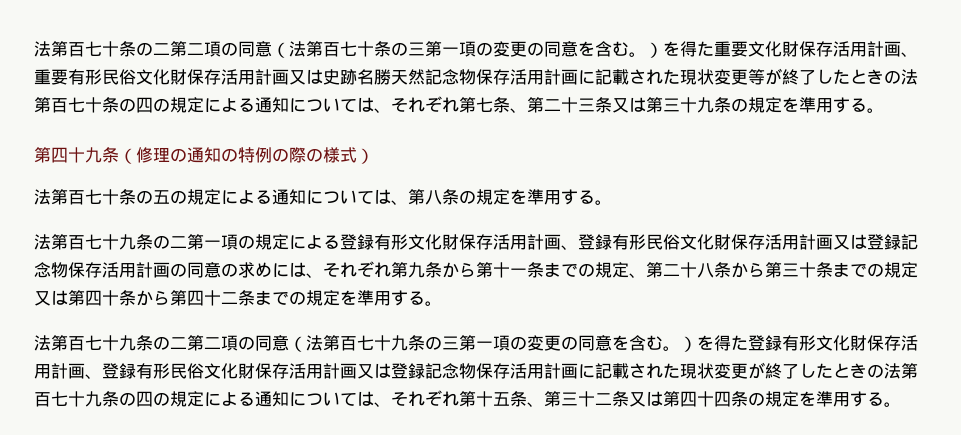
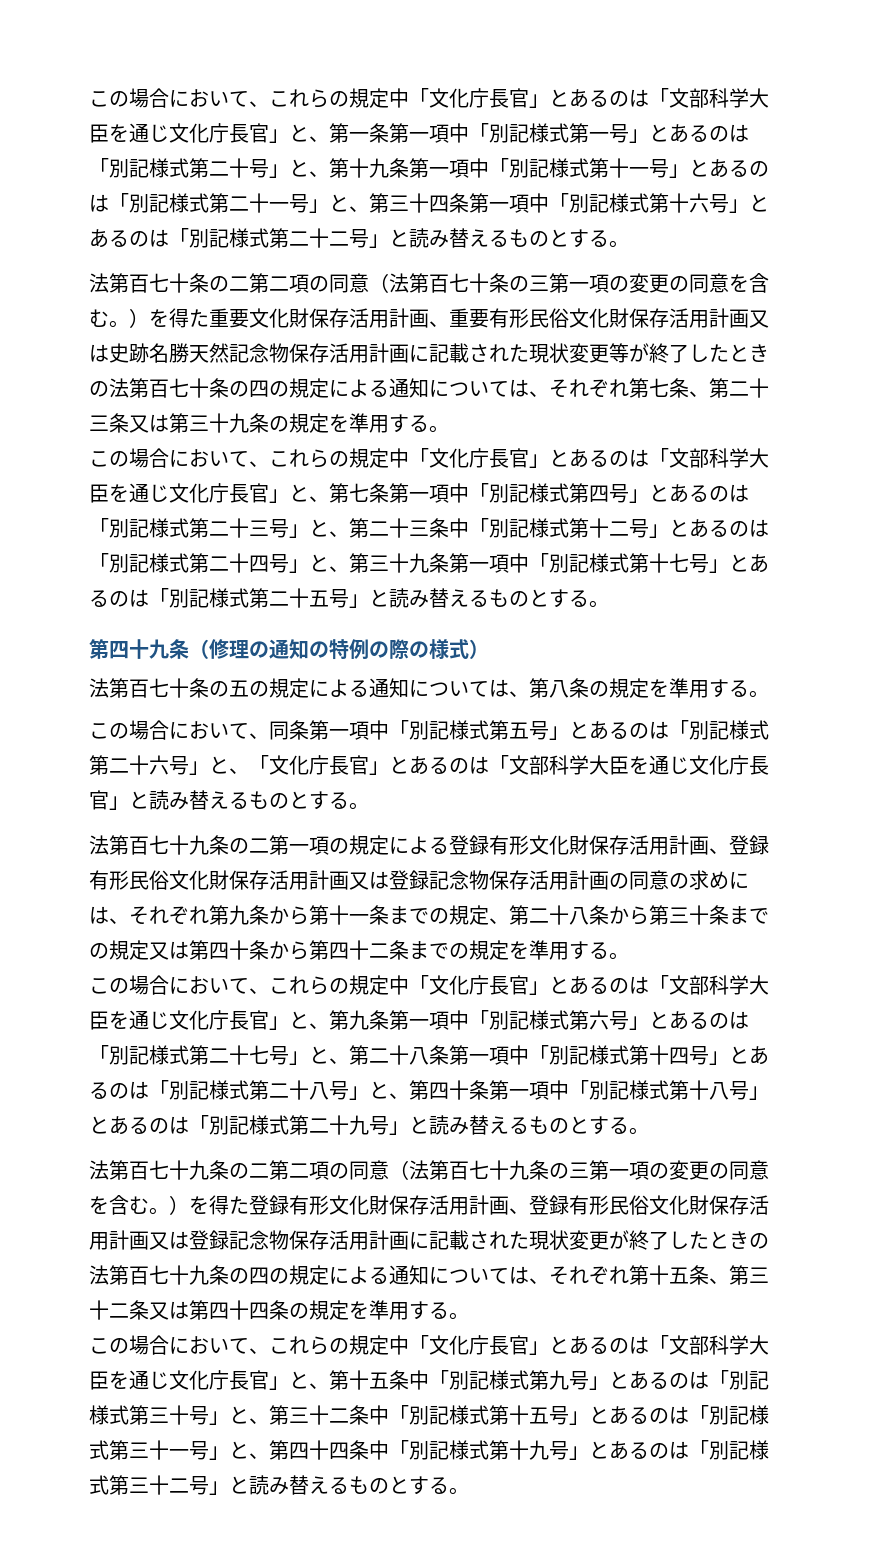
(34, 49) none -> [89,88,769,108] [89,123,749,143] [89,158,769,178] [89,193,769,213] [89,228,629,248] この場合において、これらの規定中「文化庁長官」とあるのは「文部科学大臣を通じ文化庁長官」と、第一条第一項中「別記様式第一号」とあるのは「別記様式第二十号」と、第十九条第一項中「別記様式第十一号」とあるのは「別記様式第二十一号」と、第三十四条第一項中「別記様式第十六号」とあるのは「別記様式第二十二号」と読み替えるものとする。 //
(884, 110) none -> [89,448,769,468] [89,483,749,503] [89,518,769,538] [89,553,769,573] [89,588,609,608] // この場合において、これらの規定中「文化庁長官」とあるのは「文部科学大臣を通じ文化庁長官」と、第七条第一項中「別記様式第四号」とあるのは「別記様式第二十三号」と、第二十三条中「別記様式第十二号」とあるのは「別記様式第二十四号」と、第三十九条第一項中「別記様式第十七号」とあるのは「別記様式第二十五号」と読み替えるものとする。
(612, 202) none -> [89,720,769,740] [89,755,769,775] [89,790,369,810] // この場合において、同条第一項中「別記様式第五号」とあるのは「別記様式第二十六号」と、「文化庁長官」とあるのは「文部科学大臣を通じ文化庁長官」と読み替えるものとする。
(442, 303) none -> [89,975,769,995] [89,1010,749,1030] [89,1045,769,1065] [89,1080,769,1100] [89,1115,649,1135] // この場合において、これらの規定中「文化庁長官」とあるのは「文部科学大臣を通じ文化庁長官」と、第九条第一項中「別記様式第六号」とあるのは「別記様式第二十七号」と、第二十八条第一項中「別記様式第十四号」とあるのは「別記様式第二十八号」と、第四十条第一項中「別記様式第十八号」とあるのは「別記様式第二十九号」と読み替えるものとする。
(901, 404) none -> [89,1335,769,1355] [89,1370,769,1390] [89,1405,769,1425] [89,1440,769,1460] [89,1475,469,1495] // この場合において、これらの規定中「文化庁長官」とあるのは「文部科学大臣を通じ文化庁長官」と、第十五条中「別記様式第九号」とあるのは「別記様式第三十号」と、第三十二条中「別記様式第十五号」とあるのは「別記様式第三十一号」と、第四十四条中「別記様式第十九号」とあるのは「別記様式第三十二号」と読み替えるものとする。

